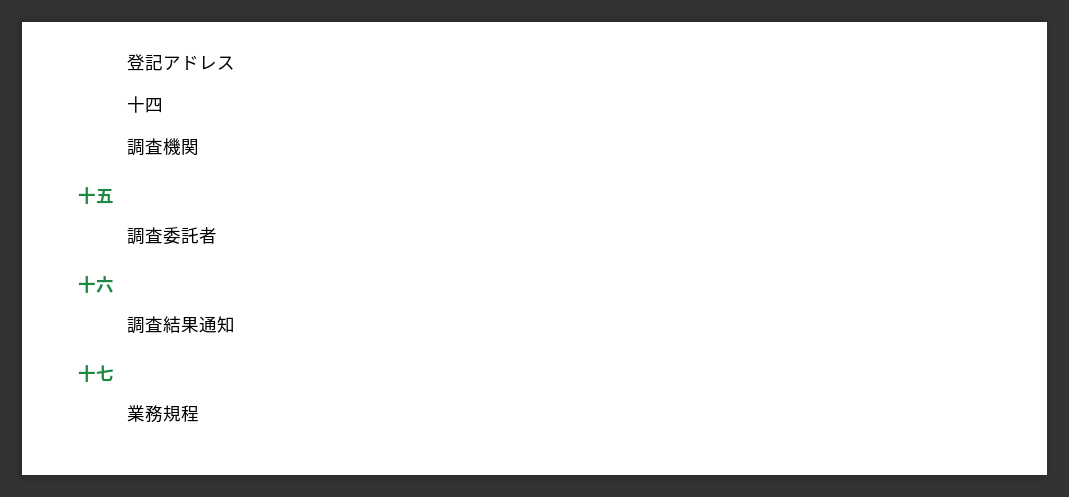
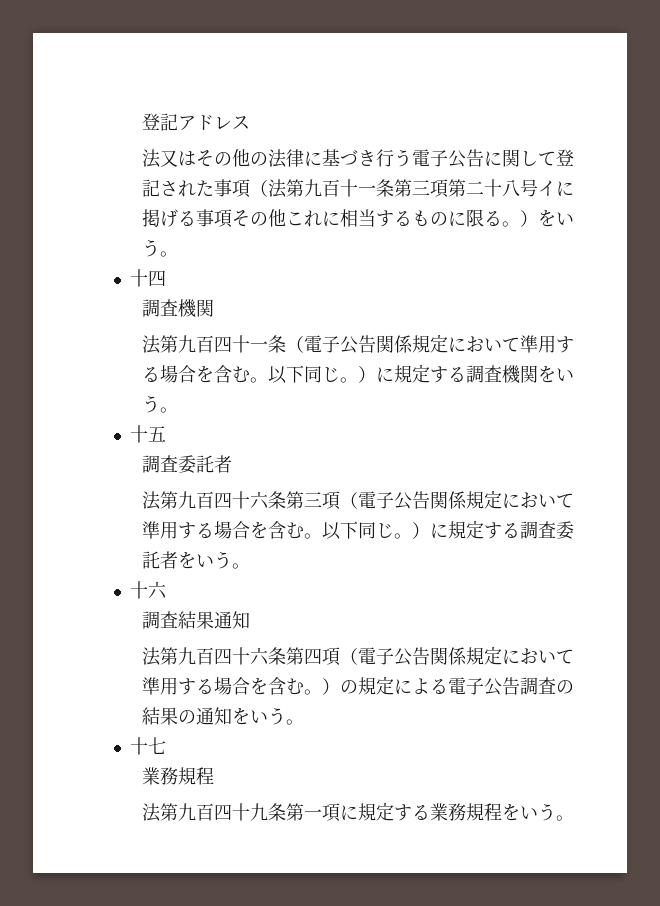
[126,96,163,113] [126,138,199,156] [78,187,114,204] [126,227,217,245] [78,276,114,293] [126,316,235,334] [78,365,114,382] [126,405,199,423] 十四 // 調査機関 // 十五 // 調査委託者 // 十六 // 調査結果通知 // 十七 // 業務規程 -> [142,149,575,168] [142,179,575,198] [142,209,575,228] [142,239,179,257] [130,269,167,287] [142,299,215,318] [142,334,575,354] [142,364,575,384] [142,395,179,413] [130,425,167,443] [142,455,233,474] [142,490,575,510] [142,520,575,540] [142,551,251,569] [130,581,168,599] [142,611,251,629] [142,646,575,666] [142,676,575,696] [142,707,305,725] [130,737,167,755] [142,767,215,785] [142,802,575,822] 法又はその他の法律に基づき行う電子公告に関して登記された事項（法第九百十一条第三項第二十八号イに掲げる事項その他これに相当するものに限る。）をいう。 // 十四 // 調査機関 // 法第九百四十一条（電子公告関係規定において準用する場合を含む。以下同じ。）に規定する調査機関をいう。 // 十五 // 調査委託者 // 法第九百四十六条第三項（電子公告関係規定において準用する場合を含む。以下同じ。）に規定する調査委託者をいう。 // 十六 // 調査結果通知 // 法第九百四十六条第四項（電子公告関係規定において準用する場合を含む。）の規定による電子公告調査の結果の通知をいう。 // 十七 // 業務規程 // 法第九百四十九条第一項に規定する業務規程をいう。

